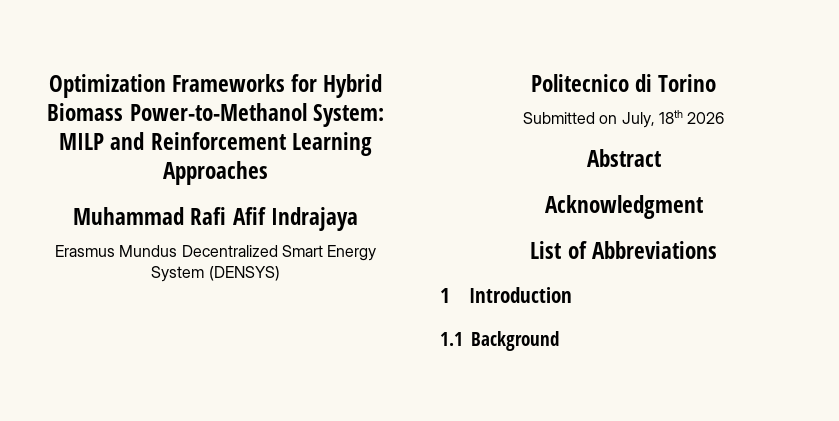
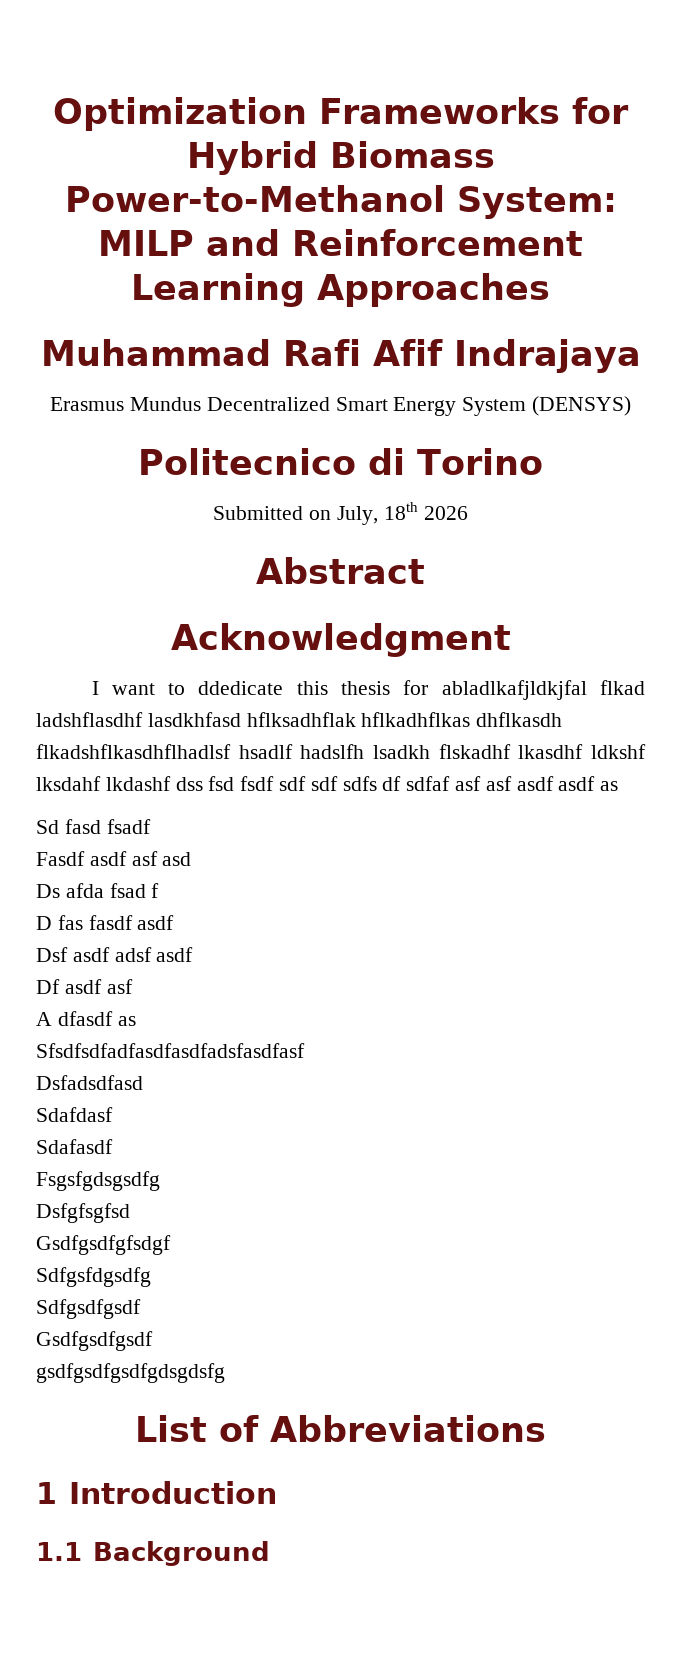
(703, 207) none -> [91,680,645,700] [36,712,563,727] [36,744,646,759] [36,776,619,791] [36,819,151,834] [36,851,192,866] [36,883,160,898] [36,915,175,930] [36,947,194,962] [36,979,133,994] [36,1011,136,1026] [36,1043,305,1058] [36,1075,143,1090] [36,1107,113,1122] [36,1139,113,1154] [36,1171,160,1191] [36,1203,130,1223] [36,1235,171,1255] [36,1267,151,1287] [36,1299,141,1319] [36,1331,153,1351] [36,1363,225,1383] // I want to ddedicate this thesis for abladlkafjldkjfal flkad ladshflasdhf lasdkhfasd hflksadhflak hflkadhflkas dhflkasdh flkadshflkasdhflhadlsf hsadlf hadslfh lsadkh flskadhf lkasdhf ldkshf lksdahf lkdashf dss fsd fsdf sdf sdf sdfs df sdfaf asf asf asdf asdf as // Sd fasd fsadf // Fasdf asdf asf asd // Ds afda fsad f // D fas fasdf asdf // Dsf asdf adsf asdf // Df asdf asf // A dfasdf as // Sfsdfsdfadfasdfasdfadsfasdfasf // Dsfadsdfasd // Sdafdasf // Sdafasdf // Fsgsfgdsgsdfg // Dsfgfsgfsd // Gsdfgsdfgfsdgf // Sdfgsfdgsdfg // Sdfgsdfgsdf // Gsdfgsdfgsdf // gsdfgsdfgsdfgdsgdsfg

